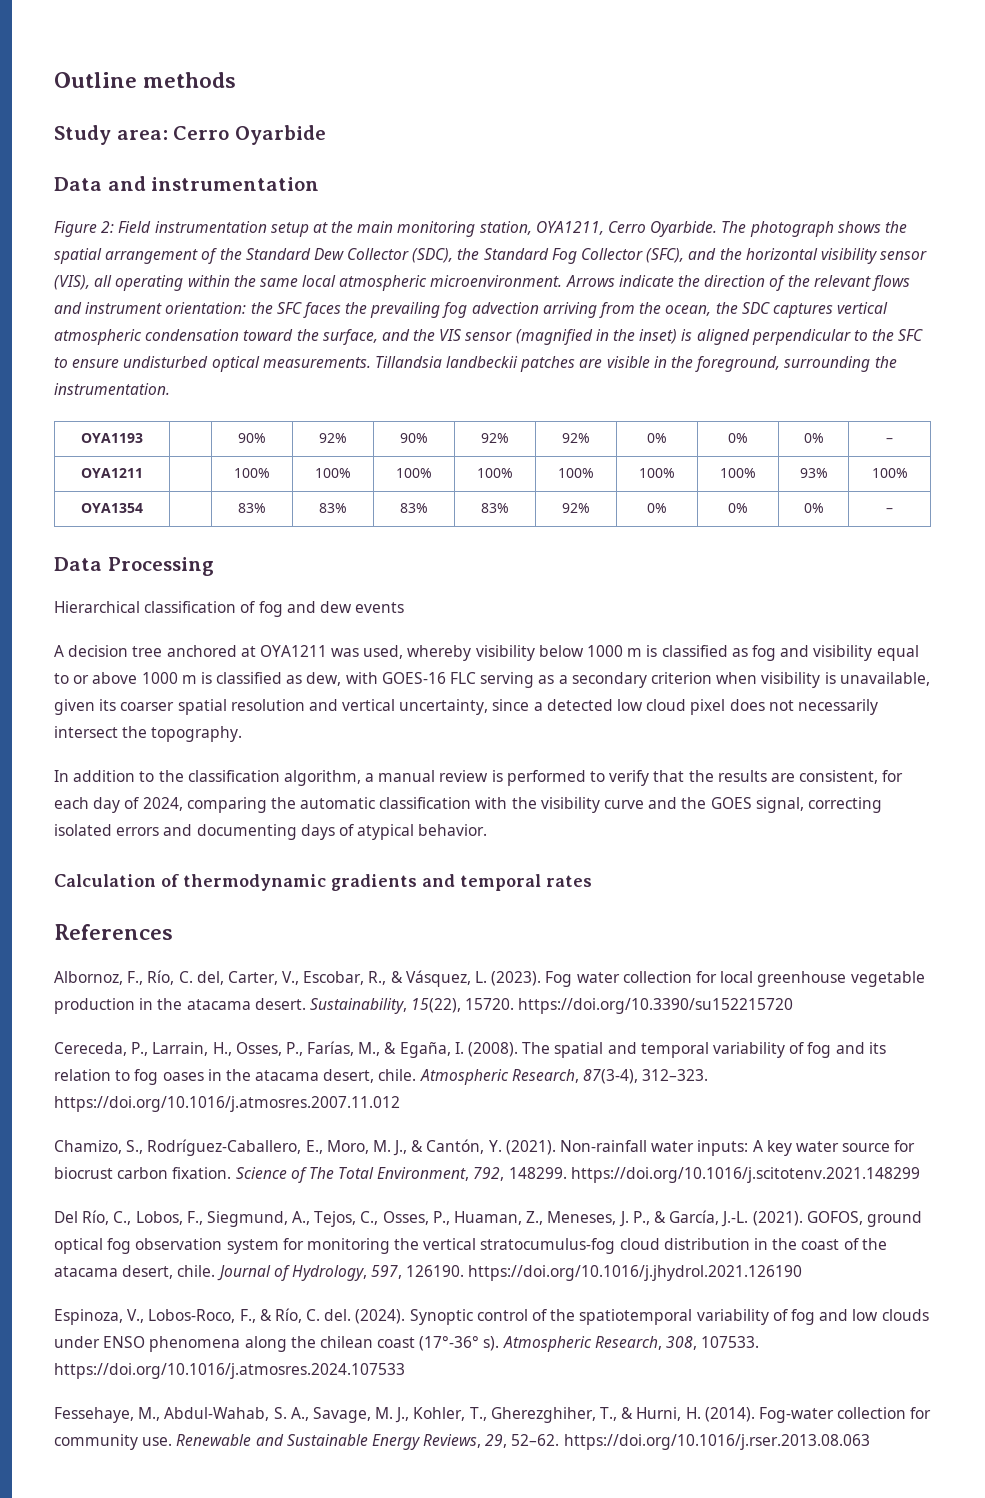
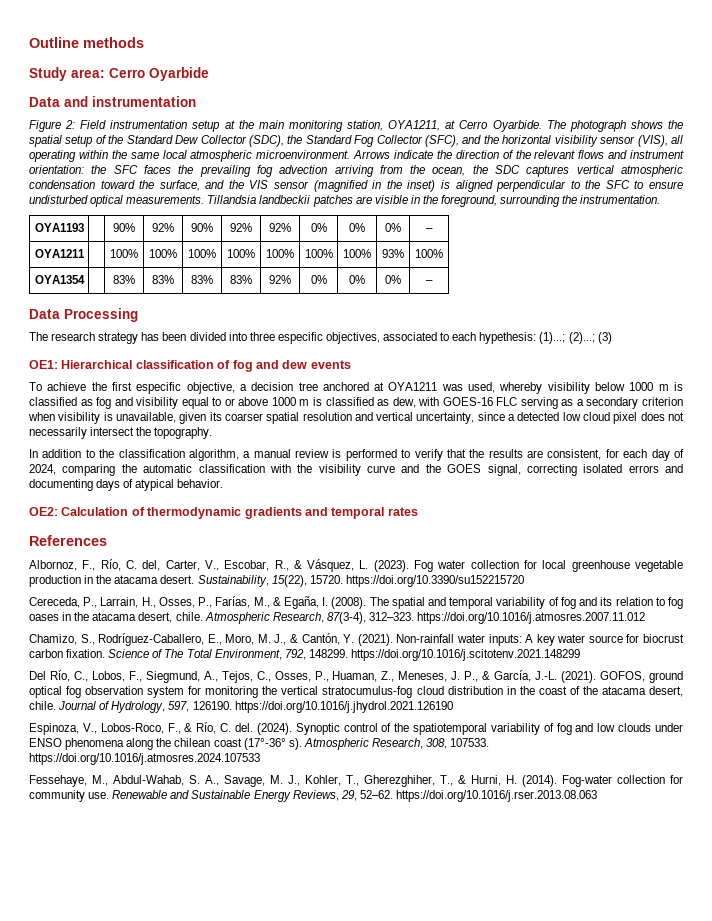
(604, 228) none -> [445,120,456,129] at
[105,249,199,264] arrangement -> [65,135,94,147] setup
(214, 566) none -> [29,332,612,344] [29,360,58,369] The research strategy has been divided into three especific objectives, associated to each hypethesis: (1)...; (2)...; (3) // OE1:
[54,645,64,657] A -> [29,382,247,394] To achieve the first especific objective, a
(488, 830) none -> [29,507,58,516] OE2:

